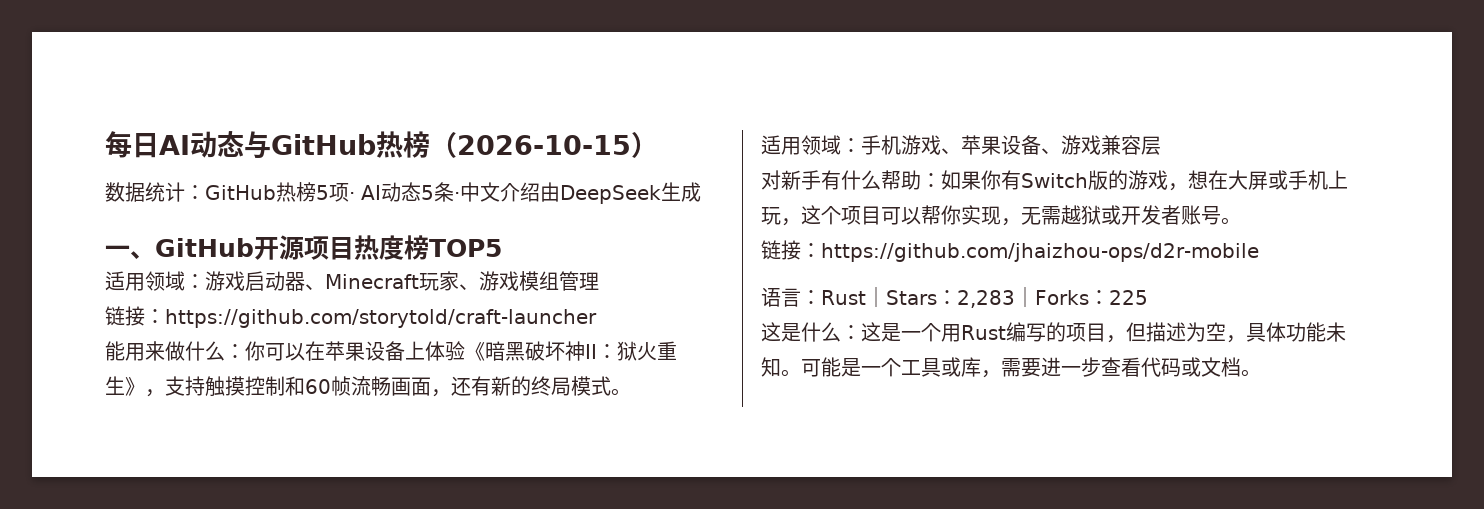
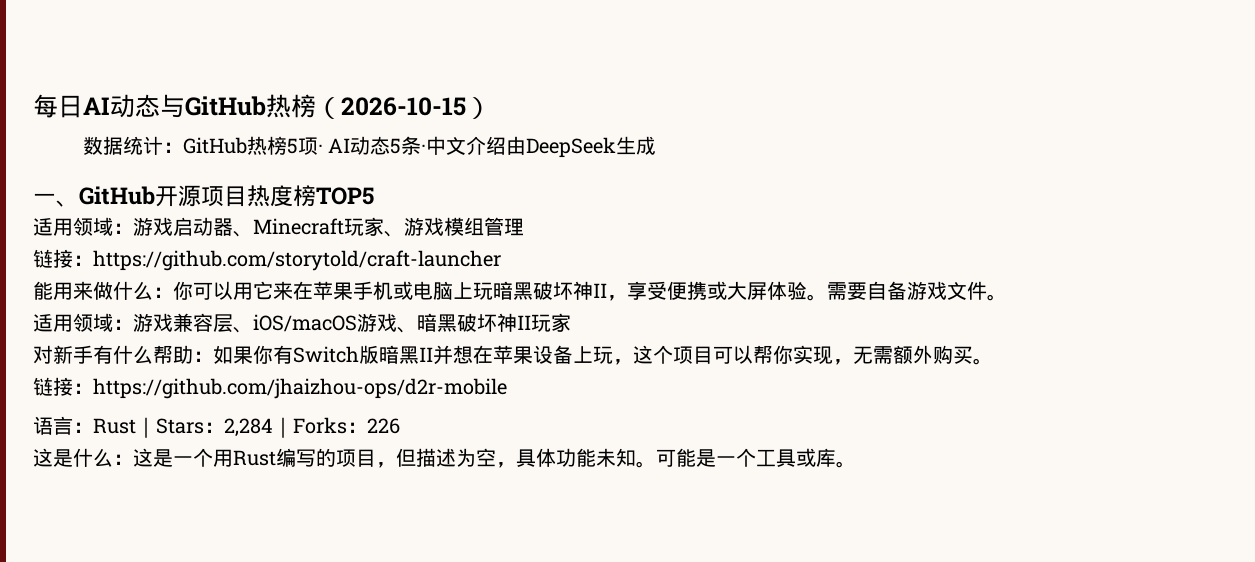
[305,341,677,361] [105,376,631,397] [761,135,1161,155] 在苹果设备上体验《暗黑破坏神II：狱火重生》，支持触摸控制和60帧流畅画面，还有新的终局模式。 // 适用领域：手机游戏、苹果设备、游戏兼容层 -> [233,281,1007,301] [33,313,571,333] 用它来在苹果手机或电脑上玩暗黑破坏神II，享受便携或大屏体验。需要自备游戏文件。 // 适用领域：游戏兼容层、iOS/macOS游戏、暗黑破坏神II玩家
[1108,170,1328,191] 的游戏，想在大屏或手机 -> [379,345,573,365] 暗黑II并想在苹果设备
[1061,205,1221,225] 越狱或开发者账号 -> [893,345,973,364] 额外购买
[956,290,1015,308] 2,283 -> [224,418,273,437] 2,284
[1108,290,1148,305] 225 -> [367,418,400,434] 226
[981,357,1241,378] ，需要进一步查看代码或文档 -> (836, 457) none

